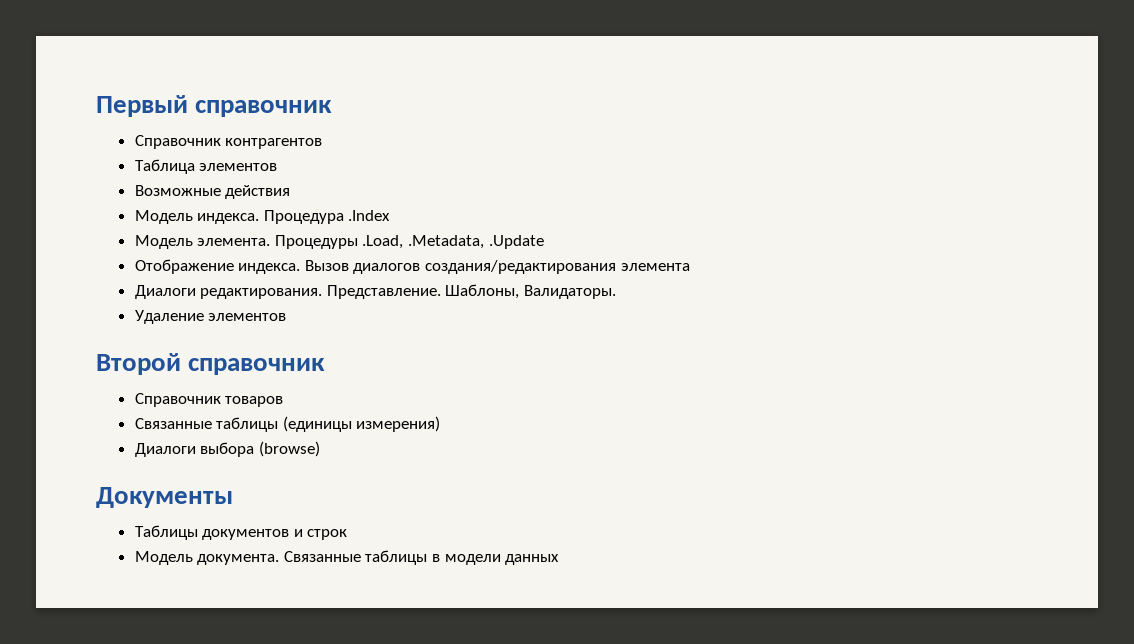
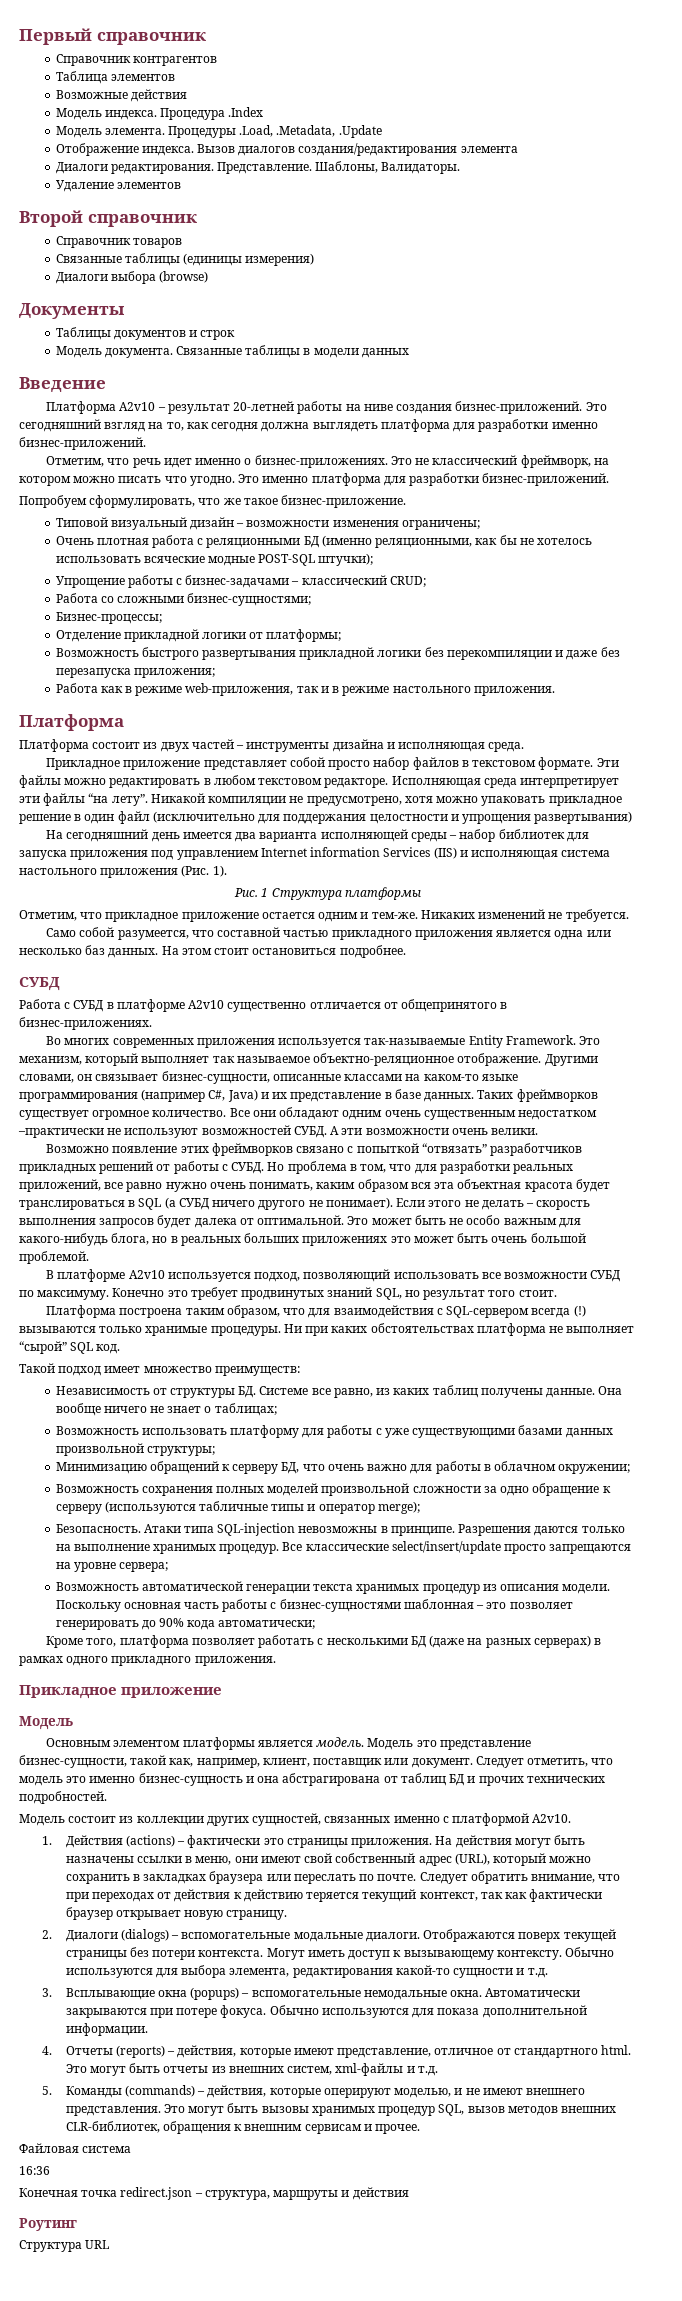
(560, 559) none -> [19,377,106,392] [46,401,607,414] [19,419,598,432] [19,437,146,450] [46,455,609,468] [19,473,610,486] [19,495,407,508] [55,517,480,530] [55,535,593,548] [55,553,374,566] [55,575,426,588] [55,593,312,606] [55,612,162,624] [55,629,342,642] [55,647,620,660] [55,668,215,678] [55,683,555,696] [19,714,124,731] [19,739,525,752] [46,757,619,770] [19,775,620,788] [19,793,622,806] [19,811,633,824] [46,829,589,842] [19,847,611,860] [19,865,227,878] [234,887,421,900] [19,909,629,922] [46,927,611,940] [19,945,406,958] [19,977,60,991] [19,999,508,1012] [19,1017,152,1030] [46,1035,601,1048] [19,1053,598,1066] [19,1071,518,1084] [19,1089,598,1102] [19,1107,598,1120] [18,1125,539,1138] [46,1143,583,1156] [19,1161,574,1174] [19,1179,610,1192] [19,1197,591,1210] [19,1215,581,1228] [19,1233,586,1246] [19,1251,89,1264] [46,1269,621,1282] [19,1287,557,1300] [46,1305,586,1318] [19,1323,635,1336] [19,1341,121,1354] [19,1363,300,1376] [55,1385,623,1398] [55,1403,277,1416] [55,1425,613,1438] [55,1443,215,1456] [55,1461,631,1474] [55,1483,611,1496] [55,1501,420,1514] [55,1523,625,1536] [55,1541,632,1554] [55,1562,168,1572] [55,1581,611,1594] [55,1599,573,1612] [55,1618,316,1630] [46,1635,602,1648] [19,1656,276,1666] [19,1685,223,1699] [19,1716,73,1730] [46,1737,531,1750] [19,1755,614,1768] [19,1773,605,1786] [19,1791,107,1804] [19,1813,572,1826] [42,1835,585,1848] [65,1853,592,1866] [65,1871,621,1884] [65,1889,603,1902] [65,1907,288,1920] [42,1929,616,1942] [65,1947,614,1960] [65,1965,548,1978] [42,1987,581,2000] [65,2005,587,2018] [65,2023,148,2036] [42,2045,631,2058] [65,2063,438,2076] [42,2085,585,2098] [65,2103,616,2116] [65,2121,421,2134] [19,2143,132,2153] [19,2166,50,2175] [19,2187,409,2200] [19,2218,77,2231] [19,2240,110,2252] // Введение // Платформа А2v10 – результат 20-летней работы на ниве создания бизнес-приложений. Это сегодняшний взгляд на то, как сегодня должна выглядеть платформа для разработки именно бизнес-приложений. // Отметим, что речь идет именно о бизнес-приложениях. Это не классический фреймворк, на котором можно писать что угодно. Это именно платформа для разработки бизнес-приложений. // Попробуем сформулировать, что же такое бизнес-приложение. // Типовой визуальный дизайн – возможности изменения ограничены; // Очень плотная работа с реляционными БД (именно реляционными, как бы не хотелось использовать всяческие модные POST-SQL штучки); // Упрощение работы с бизнес-задачами – классический CRUD; // Работа со сложными бизнес-сущностями; // Бизнес-процессы; // Отделение прикладной логики от платформы; // Возможность быстрого развертывания прикладной логики без перекомпиляции и даже без перезапуска приложения; // Работа как в режиме web-приложения, так и в режиме настольного приложения. // Платформа // Платформа состоит из двух частей – инструменты дизайна и исполняющая среда. // Прикладное приложение представляет собой просто набор файлов в текстовом формате. Эти файлы можно редактировать в любом текстовом редакторе. Исполняющая среда интерпретирует эти файлы “на лету”. Никакой компиляции не предусмотрено, хотя можно упаковать прикладное решение в один файл (исключительно для поддержания целостности и упрощения развертывания) // На сегодняшний день имеется два варианта исполняющей среды – набор библиотек для запуска приложения под управлением Internet information Services (IIS) и исполняющая система настольного приложения (Рис. 1). // Рис. 1 Структура платформы // Отметим, что прикладное приложение остается одним и тем-же. Никаких изменений не требуется. // Само собой разумеется, что составной частью прикладного приложения является одна или несколько баз данных. На этом стоит остановиться подробнее. // СУБД // Работа с СУБД в платформе А2v10 существенно отличается от общепринятого в бизнес-приложениях. // Во многих современных приложения используется так-называемые Entity Framework. Это механизм, который выполняет так называемое объектно-реляционное отображение. Другими словами, он связывает бизнес-сущности, описанные классами на каком-то языке программирования (например С#, Java) и их представление в базе данных. Таких фреймворков существует огромное количество. Все они обладают одним очень существенным недостатком –практически не используют возможностей СУБД. А эти возможности очень велики. // Возможно появление этих фреймворков связано с попыткой “отвязать” разработчиков прикладных решений от работы с СУБД. Но проблема в том, что для разработки реальных приложений, все равно нужно очень понимать, каким образом вся эта объектная красота будет транслироваться в SQL (а СУБД ничего другого не понимает). Если этого не делать – скорость выполнения запросов будет далека от оптимальной. Это может быть не особо важным для какого-нибудь блога, но в реальных больших приложениях это может быть очень большой проблемой. // В платформе А2v10 используется подход, позволяющий использовать все возможности СУБД по максимуму. Конечно это требует продвинутых знаний SQL, но результат того стоит. // Платформа построена таким образом, что для взаимодействия с SQL-сервером всегда (!) вызываются только хранимые процедуры. Ни при каких обстоятельствах платформа не выполняет “сырой” SQL код. // Такой подход имеет множество преимуществ: // Независимость от структуры БД. Системе все равно, из каких таблиц получены данные. Она вообще ничего не знает о таблицах; // Возможность использовать платформу для работы с уже существующими базами данных произвольной структуры; // Минимизацию обращений к серверу БД, что очень важно для работы в облачном окружении; // Возможность сохранения полных моделей произвольной сложности за одно обращение к серверу (используются табличные типы и оператор merge); // Безопасность. Атаки типа SQL-injection невозможны в принципе. Разрешения даются только на выполнение хранимых процедур. Все классические select/insert/update просто запрещаются на уровне сервера; // Возможность автоматической генерации текста хранимых процедур из описания модели. Поскольку основная часть работы с бизнес-сущностями шаблонная – это позволяет генерировать до 90% кода автоматически; // Кроме того, платформа позволяет работать с несколькими БД (даже на разных серверах) в рамках одного прикладного приложения. // Прикладное приложение // Модель // Основным элементом платформы является модель. Модель это представление бизнес-сущности, такой как, например, клиент, поставщик или документ. Следует отметить, что модель это именно бизнес-сущность и она абстрагирована от таблиц БД и прочих технических подробностей. // Модель состоит из коллекции других сущностей, связанных именно с платформой A2v10. // 1. Действия (actions) – фактически это страницы приложения. На действия могут быть назначены ссылки в меню, они имеют свой собственный адрес (URL), который можно сохранить в закладках браузера или переслать по почте. Следует обратить внимание, что при переходах от действия к действию теряется текущий контекст, так как фактически браузер открывает новую страницу. // 2. Диалоги (dialogs) – вспомогательные модальные диалоги. Отображаются поверх текущей страницы без потери контекста. Могут иметь доступ к вызывающему контексту. Обычно используются для выбора элемента, редактирования какой-то сущности и т.д. // 3. Всплывающие окна (popups) – вспомогательные немодальные окна. Автоматически закрываются при потере фокуса. Обычно используются для показа дополнительной информации. // 4. Отчеты (reports) – действия, которые имеют представление, отличное от стандартного html. Это могут быть отчеты из внешних систем, xml-файлы и т.д. // 5. Команды (commands) – действия, которые оперируют моделью, и не имеют внешнего представления. Это могут быть вызовы хранимых процедур SQL, вызов методов внешних СLR-библиотек, обращения к внешним сервисам и прочее. // Файловая система // 16:36 // Конечная точка redirect.json – структура, маршруты и действия // Роутинг // Структура URL

